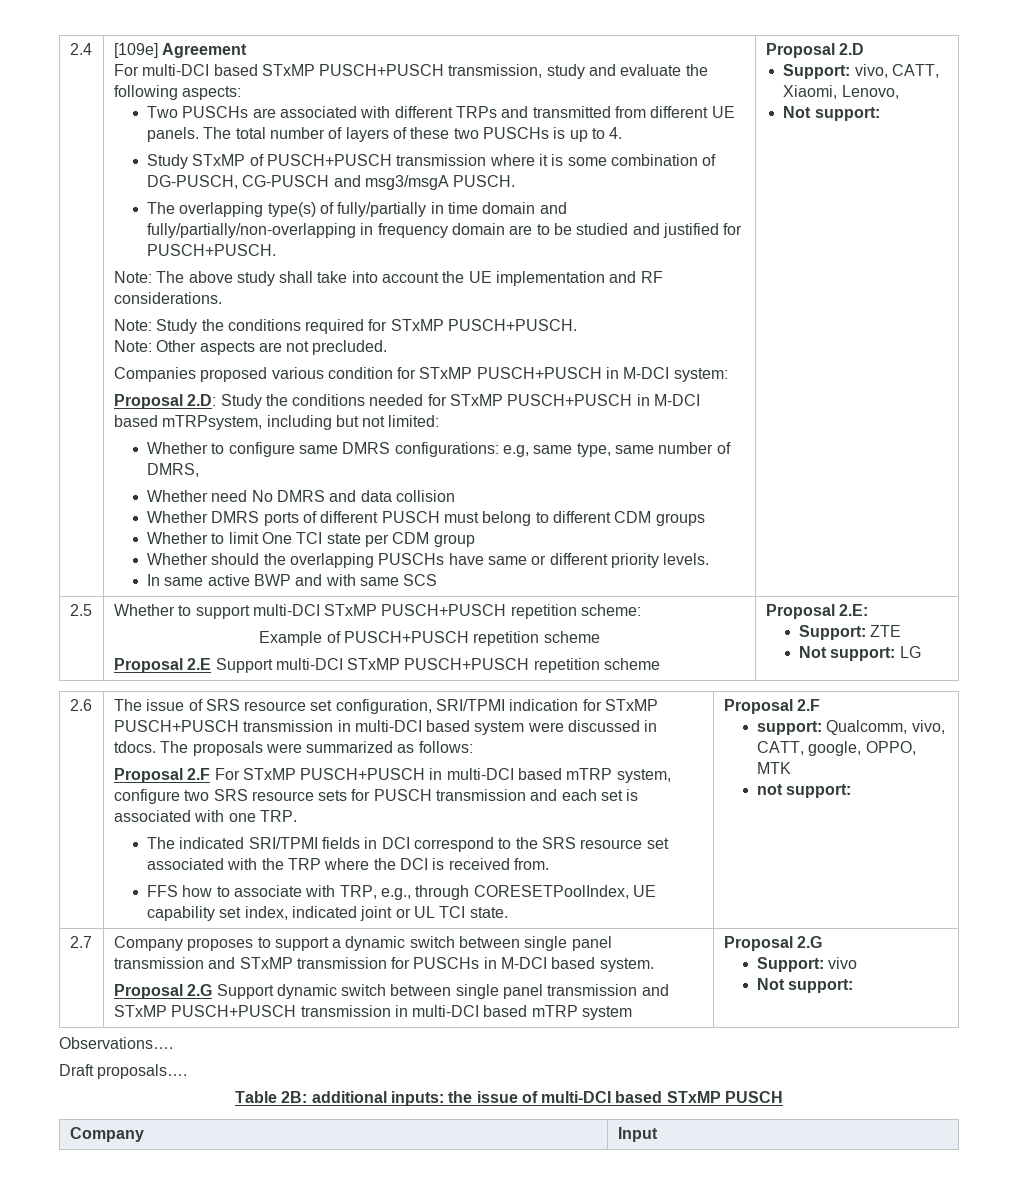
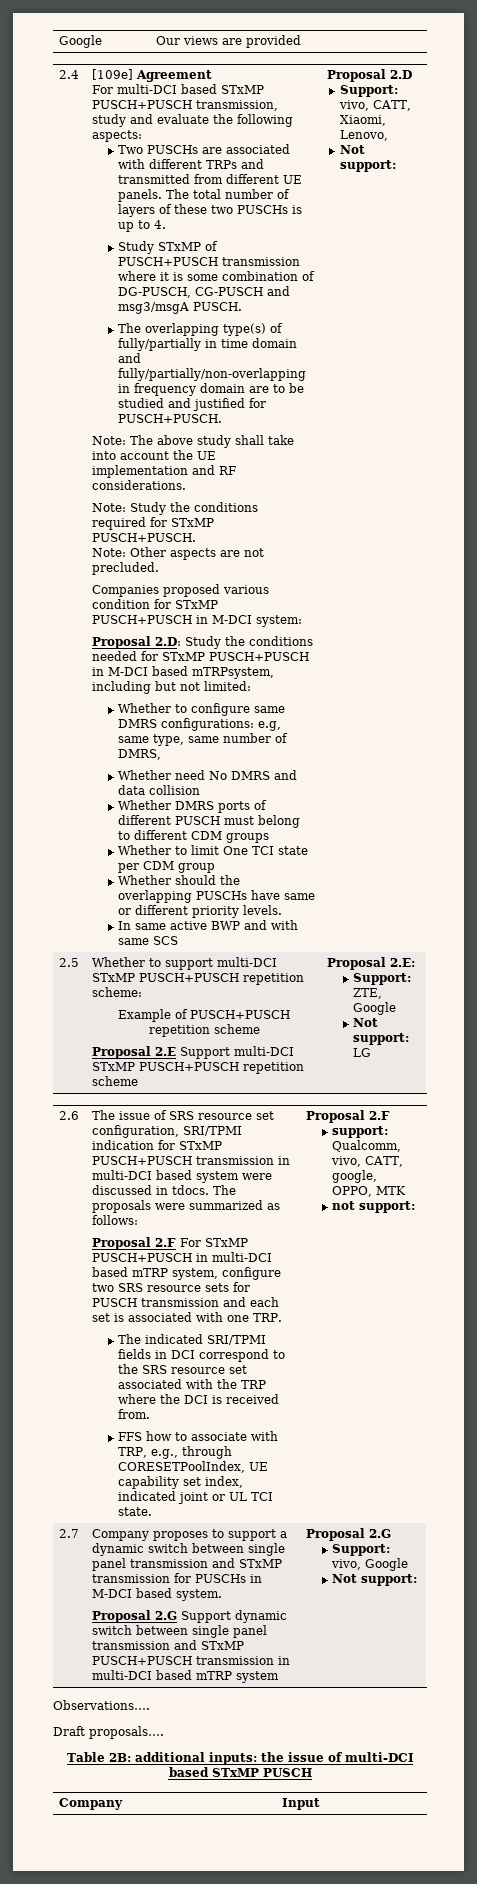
(69, 49) none -> [59,35,103,48] [156,35,302,48] Google | Our views are provided //
[870,625,902,637] ZTE -> [353,988,383,999] [353,1002,397,1015] ZTE, Google
[828,957,858,969] vivo -> [331,1558,409,1571] vivo, Google

